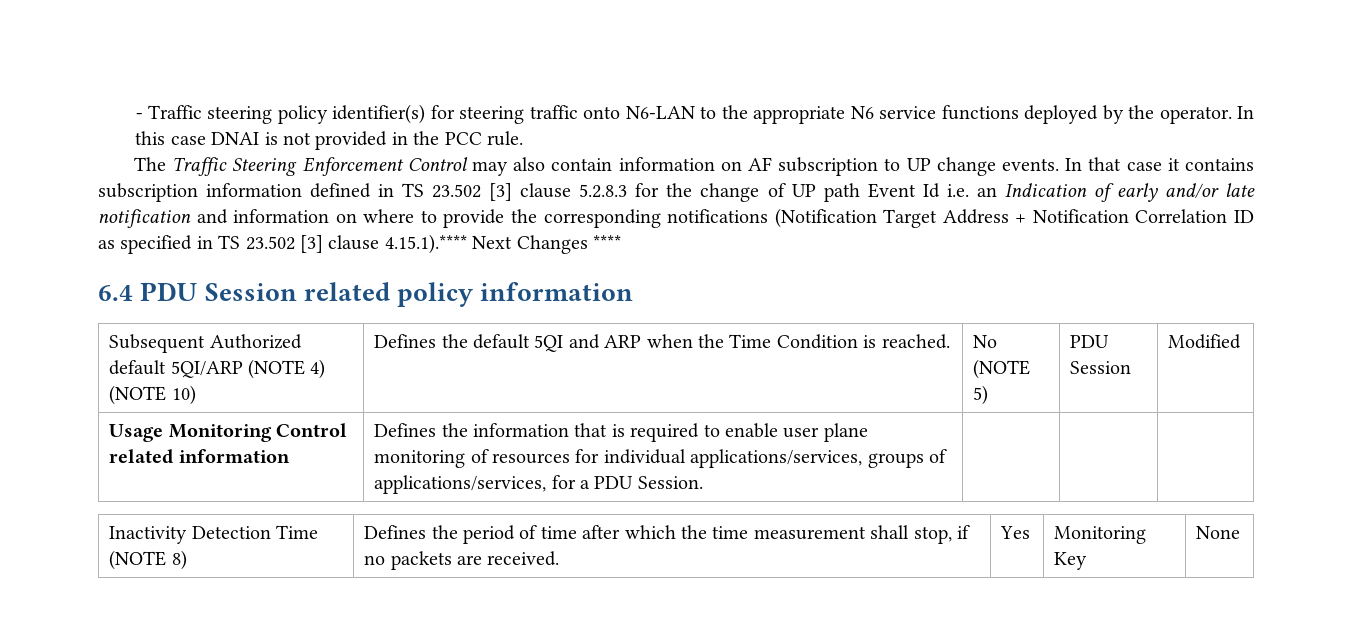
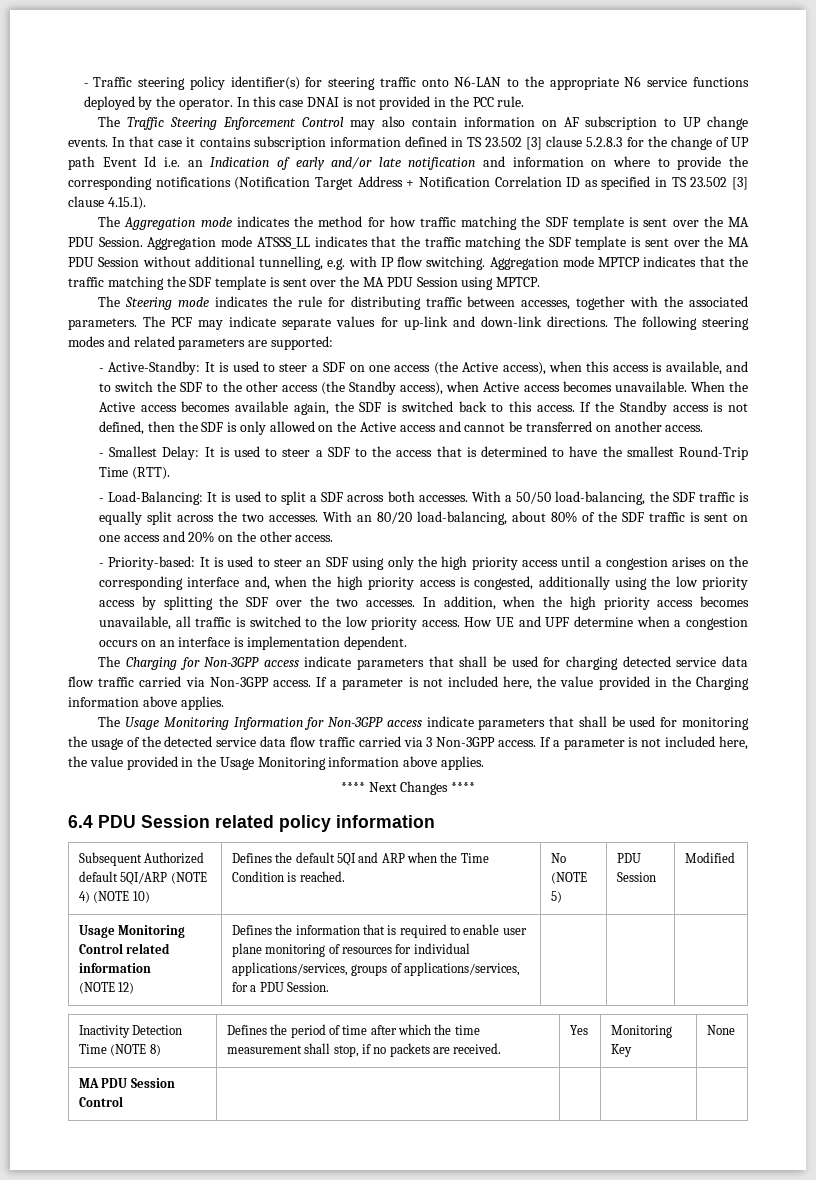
[384,234,467,254] 4.15.1).**** -> [107,197,146,210] [98,216,749,230] [68,236,750,250] [68,256,748,270] [68,276,541,290] [98,296,748,310] [68,316,749,330] [68,336,333,350] [99,361,748,375] [99,381,748,395] [99,401,748,415] [99,421,704,435] [99,446,749,460] [99,467,170,480] [99,491,750,505] [99,511,749,525] [99,531,334,543] [99,556,748,570] [99,576,748,590] [99,596,749,610] [99,616,749,630] [99,636,407,650] [98,656,748,670] [68,676,749,690] [68,696,224,710] [98,716,749,730] [68,736,749,750] [68,756,485,770] [340,782,365,792] 4.15.1). // The Aggregation mode indicates the method for how traffic matching the SDF template is sent over the MA PDU Session. Aggregation mode ATSSS_LL indicates that the traffic matching the SDF template is sent over the MA PDU Session without additional tunnelling, e.g. with IP flow switching. Aggregation mode MPTCP indicates that the traffic matching the SDF template is sent over the MA PDU Session using MPTCP. // The Steering mode indicates the rule for distributing traffic between accesses, together with the associated parameters. The PCF may indicate separate values for up-link and down-link directions. The following steering modes and related parameters are supported: // - Active-Standby: It is used to steer a SDF on one access (the Active access), when this access is available, and to switch the SDF to the other access (the Standby access), when Active access becomes unavailable. When the Active access becomes available again, the SDF is switched back to this access. If the Standby access is not defined, then the SDF is only allowed on the Active access and cannot be transferred on another access. // - Smallest Delay: It is used to steer a SDF to the access that is determined to have the smallest Round-Trip Time (RTT). // - Load-Balancing: It is used to split a SDF across both accesses. With a 50/50 load-balancing, the SDF traffic is equally split across the two accesses. With an 80/20 load-balancing, about 80% of the SDF traffic is sent on one access and 20% on the other access. // - Priority-based: It is used to steer an SDF using only the high priority access until a congestion arises on the corresponding interface and, when the high priority access is congested, additionally using the low priority access by splitting the SDF over the two accesses. In addition, when the high priority access becomes unavailable, all traffic is switched to the low priority access. How UE and UPF determine when a congestion occurs on an interface is implementation dependent. // The Charging for Non-3GPP access indicate parameters that shall be used for charging detected service data flow traffic carried via Non-3GPP access. If a parameter is not included here, the value provided in the Charging information above applies. // The Usage Monitoring Information for Non-3GPP access indicate parameters that shall be used for monitoring the usage of the detected service data flow traffic carried via 3 Non-3GPP access. If a parameter is not included here, the value provided in the Usage Monitoring information above applies. // ****
(290, 456) none -> [78,982,135,994] // (NOTE 12)
(1241, 532) none -> [78,1078,175,1088] [78,1096,123,1107] // MA PDU Session Control | | | |

